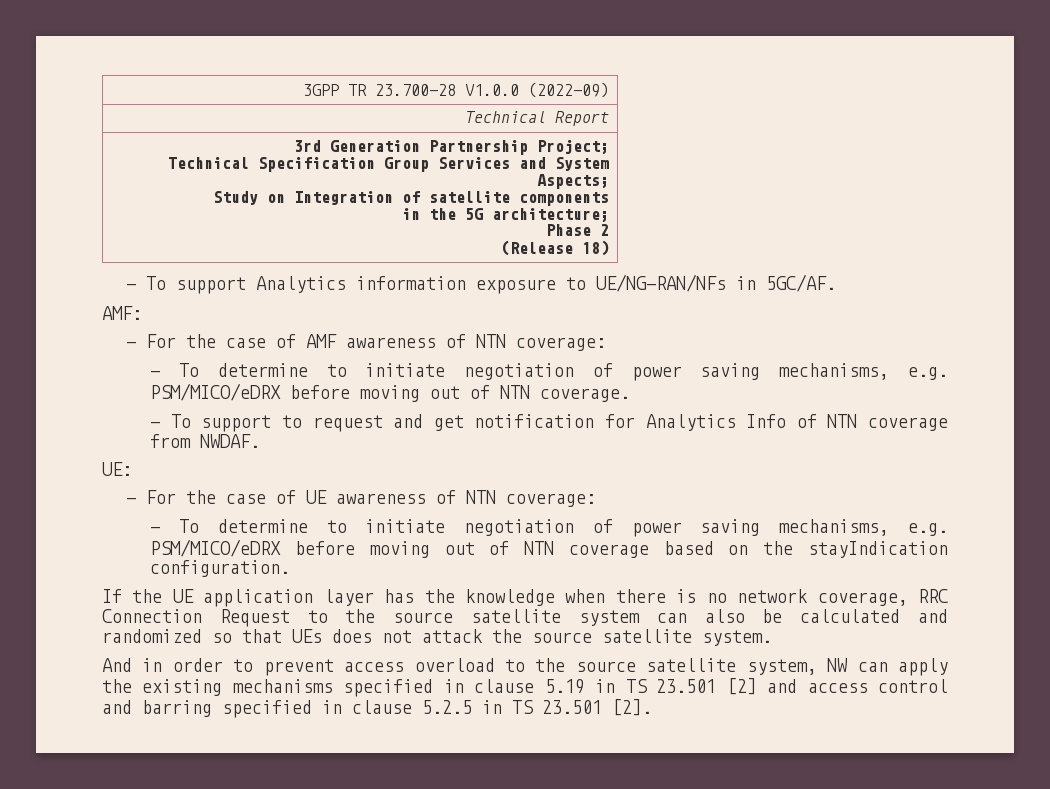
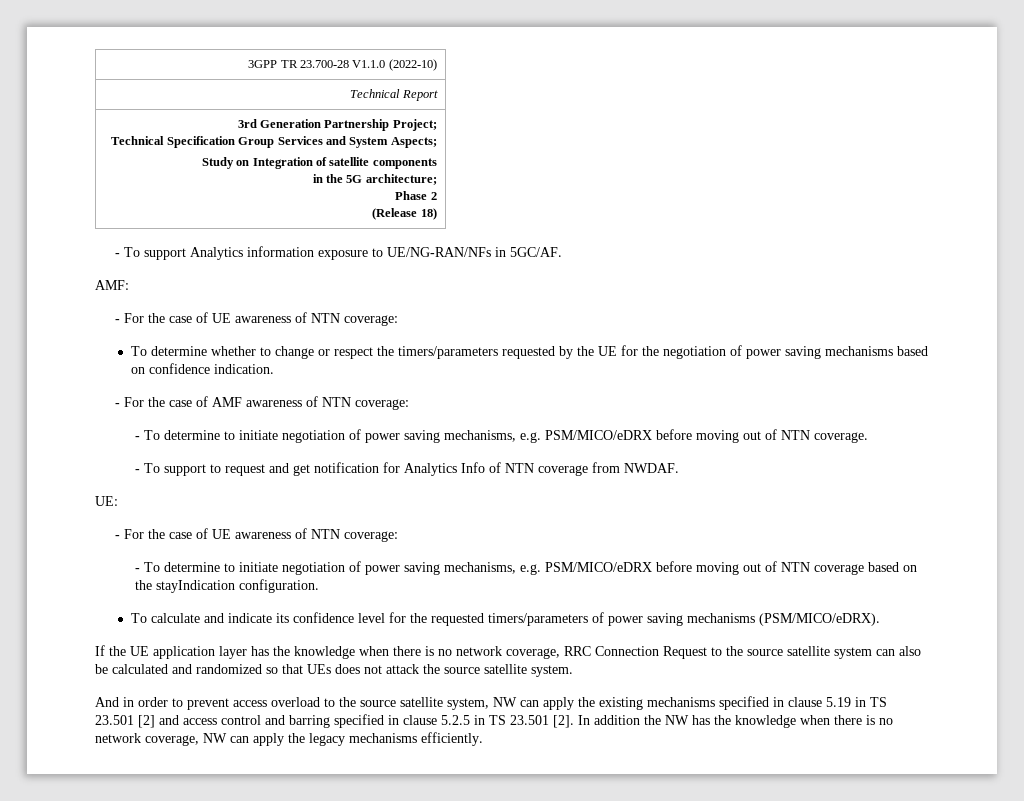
[465,82,610,98] V1.0.0 (2022-09) -> [352,59,437,71] V1.1.0 (2022-10)
(142, 313) none -> [115,312,399,326] [130,345,928,359] [130,363,274,374] // - For the case of UE awareness of NTN coverage: // To determine whether to change or respect the timers/parameters requested by the UE for the negotiation of power saving mechanisms based on confidence indication.
(291, 568) none -> [130,612,880,626] // To calculate and indicate its confidence level for the requested timers/parameters of power saving mechanisms (PSM/MICO/eDRX).
(652, 707) none -> [578,715,893,728] [95,732,483,746] In addition the NW has the knowledge when there is no network coverage, NW can apply the legacy mechanisms efficiently.

